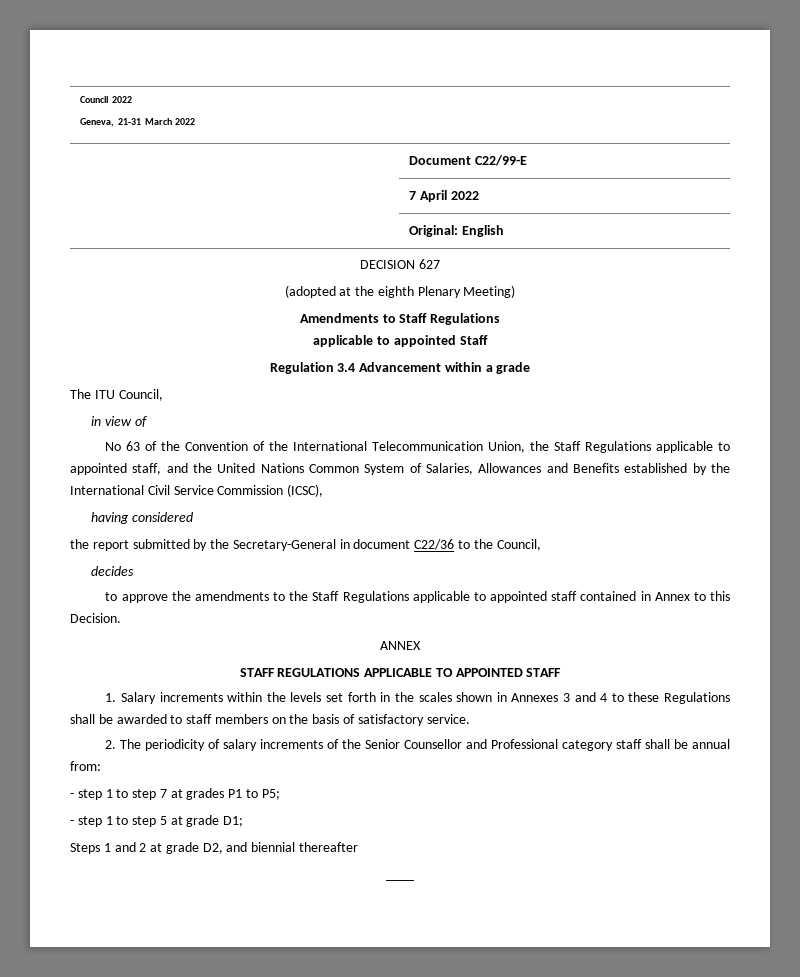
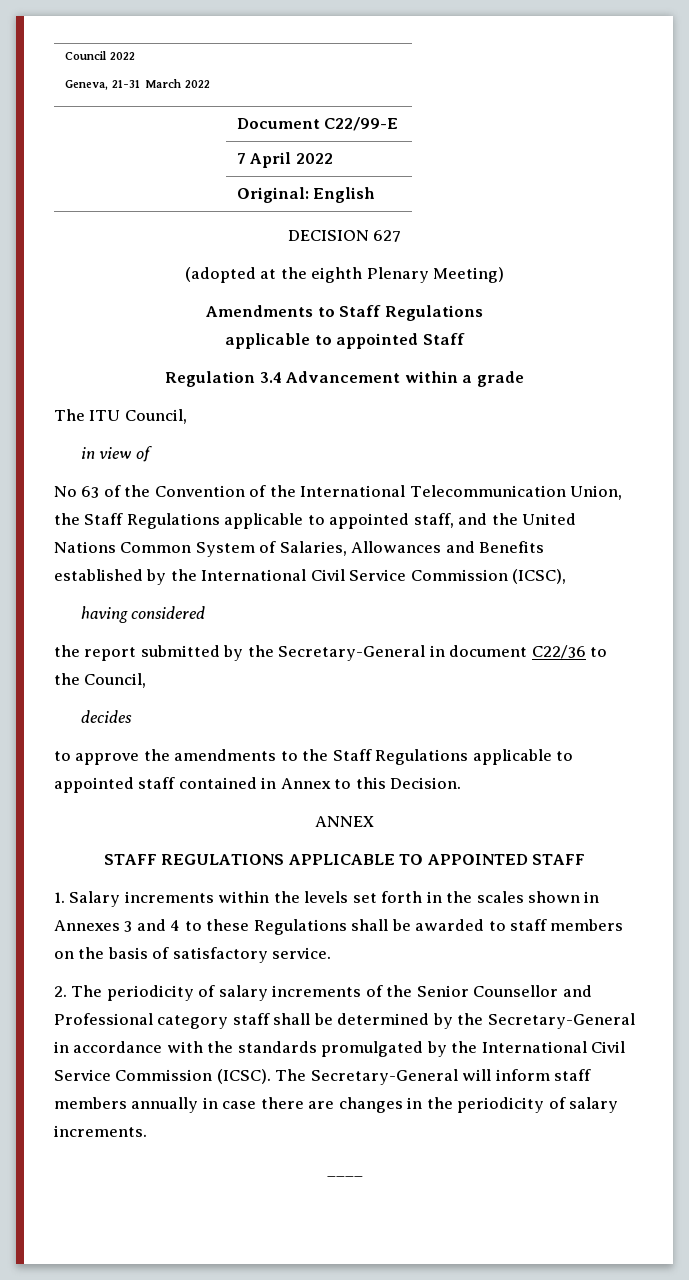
[691,739,730,749] [70,761,101,771] [70,788,280,800] [70,815,244,827] [70,842,359,854] annual from: // - step 1 to step 7 at grades P1 to P5; // - step 1 to step 5 at grade D1; // Steps 1 and 2 at grade D2, and biennial thereafter -> [337,1013,635,1029] [54,1041,626,1057] [54,1069,592,1085] [54,1097,619,1113] [54,1125,147,1137] determined by the Secretary-General in accordance with the standards promulgated by the International Civil Service Commission (ICSC). The Secretary-General will inform staff members annually in case there are changes in the periodicity of salary increments.

